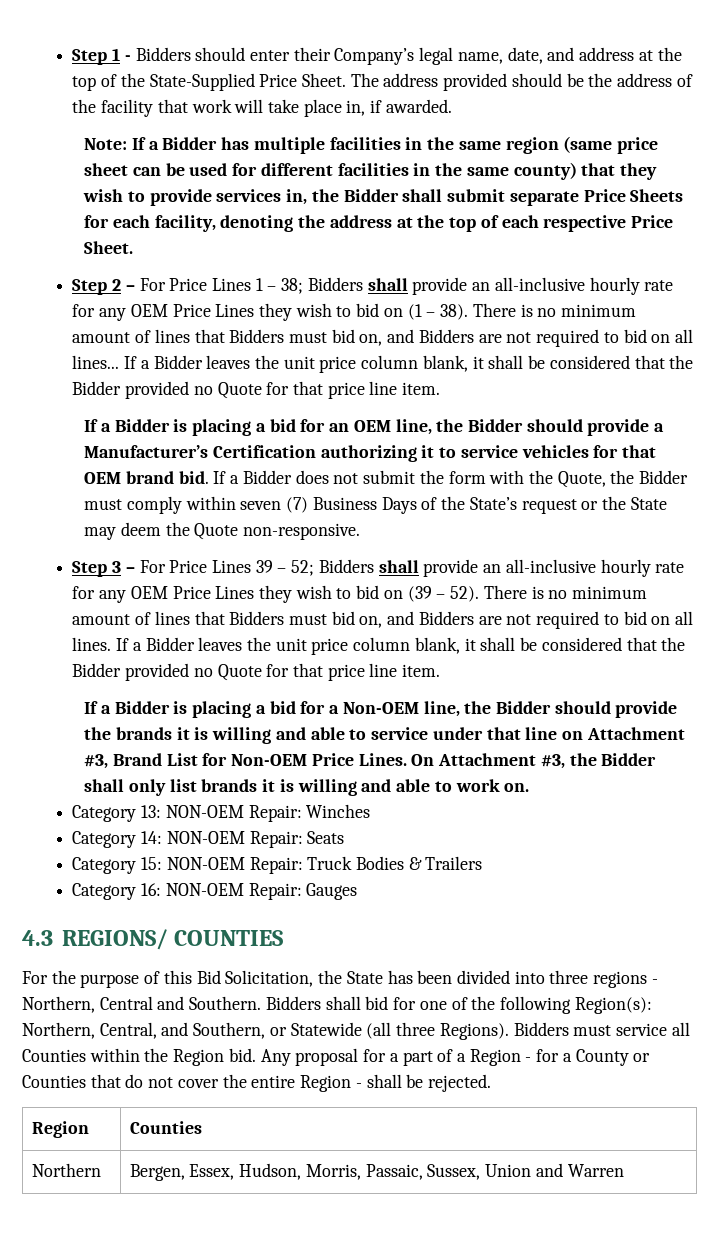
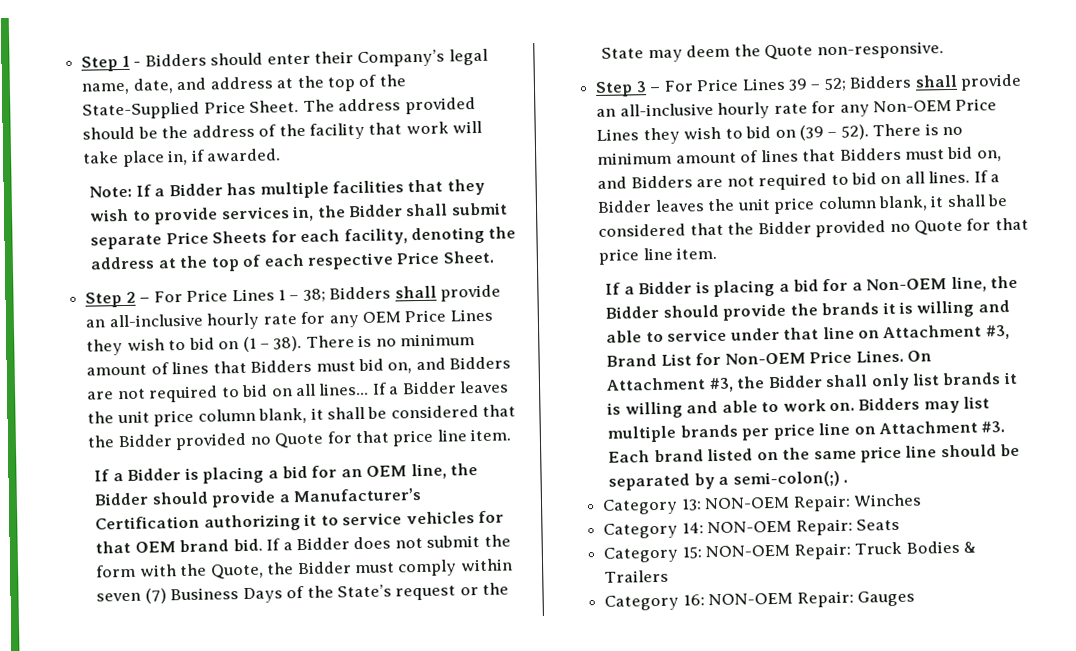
[405,136,658,154] [84,162,577,180] in the same region (same price sheet can be used for different facilities in the same county) -> (404, 187) none
[130,586,168,599] OEM -> [873,99,953,113] Non-OEM
(530, 787) none -> [858,396,991,414] [607,420,1006,443] [608,443,1021,463] [608,470,849,491] Bidders may list multiple brands per price line on Attachment #3. Each brand listed on the same price line should be separated by a semi-colon(;) .
[22,929,284,950] [22,970,658,988] [22,996,652,1014] [22,1022,690,1040] [22,1048,651,1066] [22,1074,491,1092] [31,1121,89,1138] [129,1121,202,1134] [31,1163,101,1177] [129,1163,624,1181] // 4.3 REGIONS/ COUNTIES // For the purpose of this Bid Solicitation, the State has been divided into three regions - Northern, Central and Southern. Bidders shall bid for one of the following Region(s): Northern, Central, and Southern, or Statewide (all three Regions). Bidders must service all Counties within the Region bid. Any proposal for a part of a Region - for a County or Counties that do not cover the entire Region - shall be rejected. // Region | Counties // Northern | Bergen, Essex, Hudson, Morris, Passaic, Sussex, Union and Warren -> (916, 598) none

